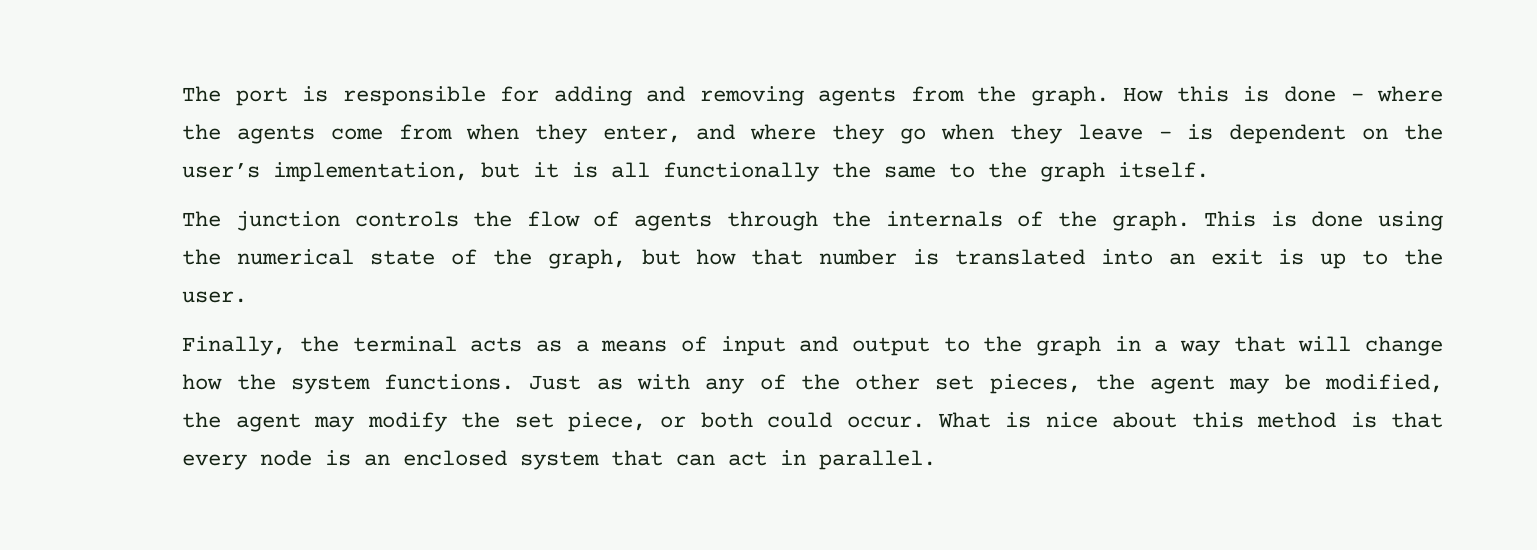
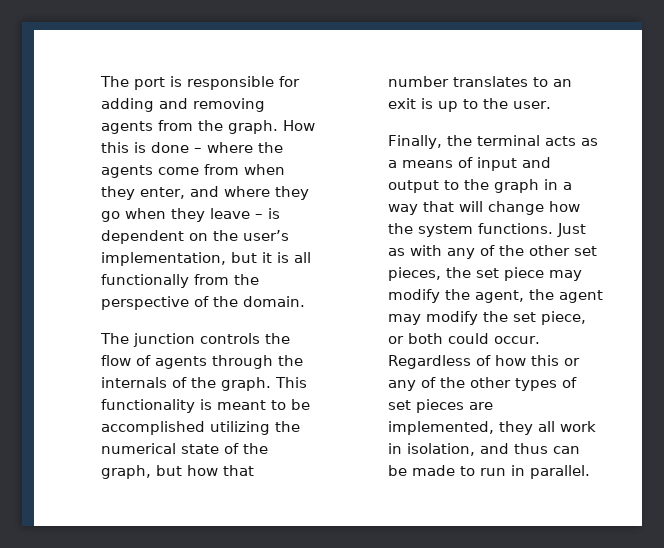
[832,162,1210,182] the same to the graph itself. -> [193,274,259,285] [100,296,305,310] from the perspective of the domain.
[1270,211,1443,231] is done using -> [100,399,310,413] [100,421,270,435] functionality is meant to be accomplished utilizing
[913,249,1153,265] is translated into -> [452,76,548,87] translates to
[1150,374,1443,394] agent may be modified, -> [475,267,582,281] [387,289,524,303] set piece may modify the agent,
[938,412,1443,428] [182,450,768,470] What is nice about this method is that every node is an enclosed system that can act -> [387,355,580,369] [387,377,577,391] [387,399,493,413] [387,421,596,435] [387,443,580,456] [387,465,506,476] Regardless of how this or any of the other types of set pieces are implemented, they all work in isolation, and thus can be made to run

